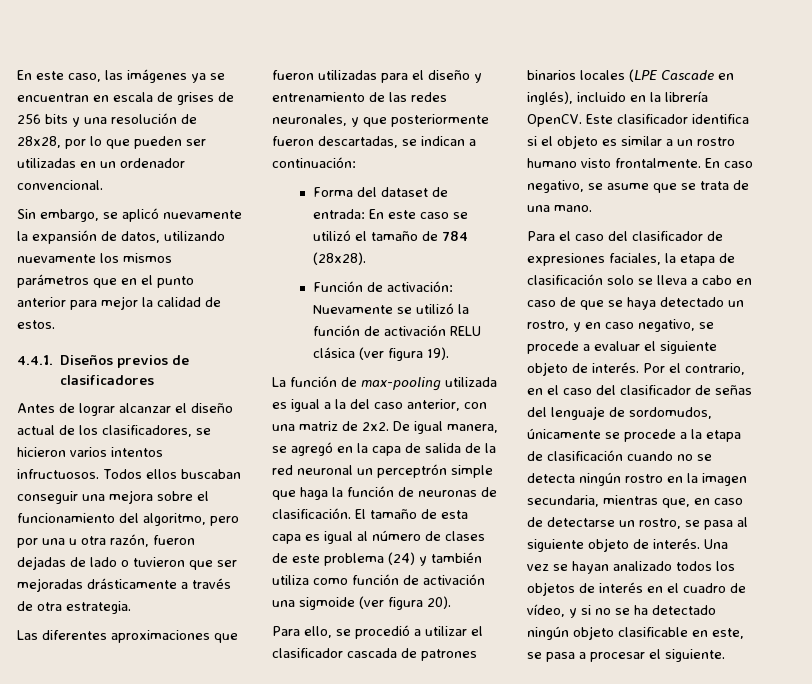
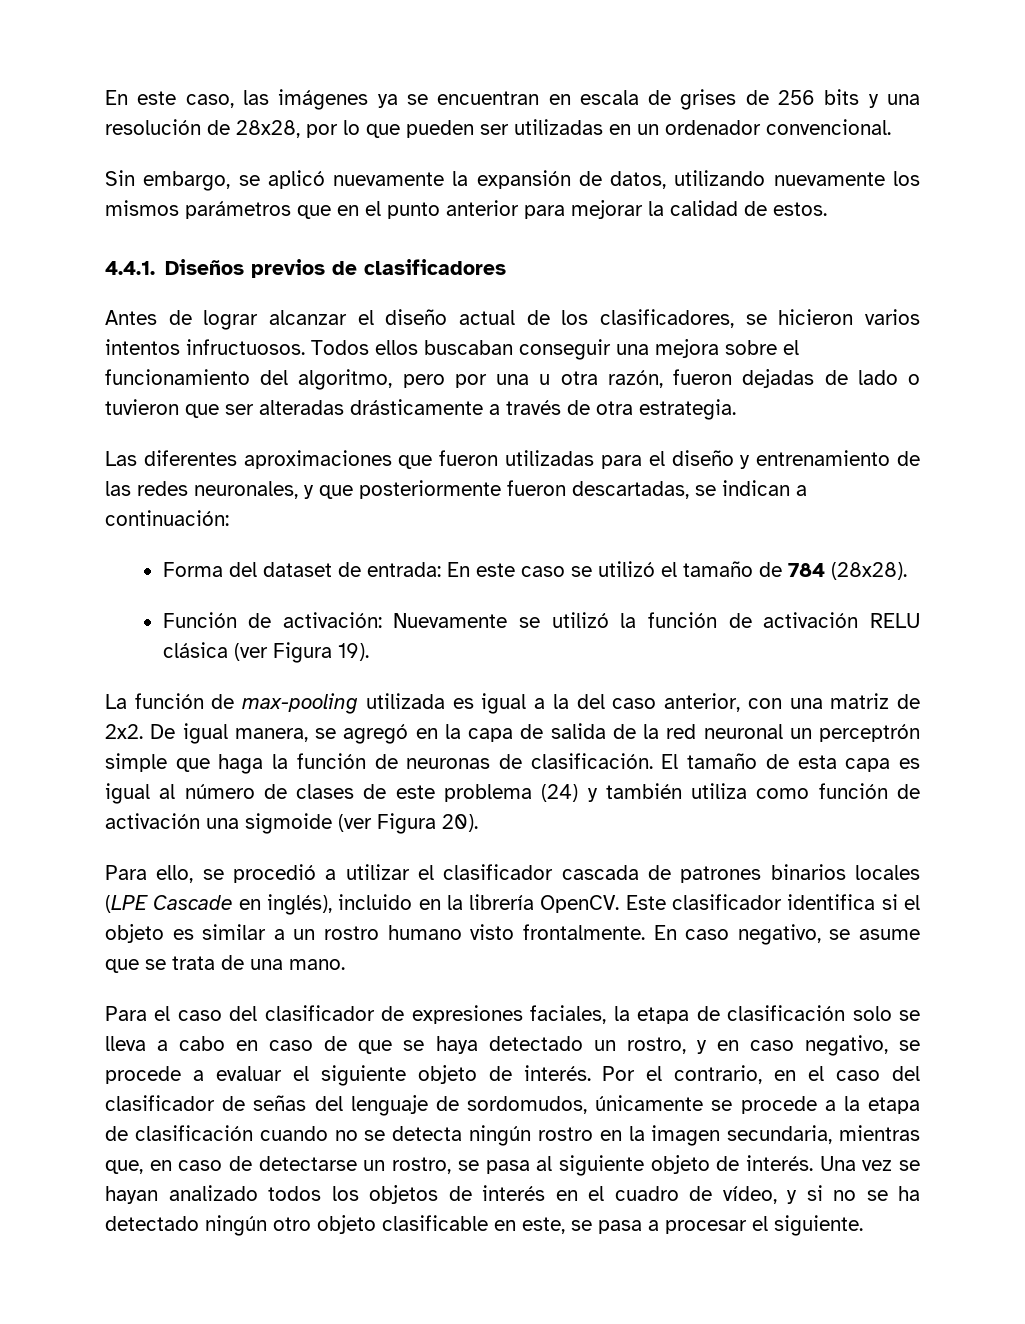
[101,296,138,310] mejor -> [571,200,643,219] mejorar
[17,578,83,592] mejoradas -> [259,400,344,415] alteradas
[387,348,423,361] figura -> [272,642,332,663] Figura
[388,597,423,610] figura -> [377,813,436,834] Figura
(569, 633) none -> [273,1217,311,1231] otro

